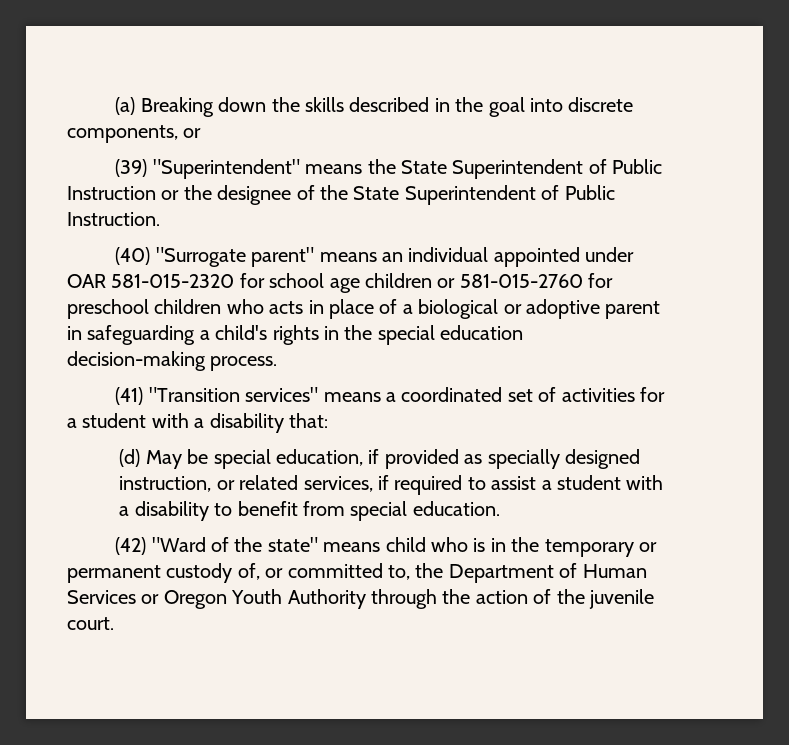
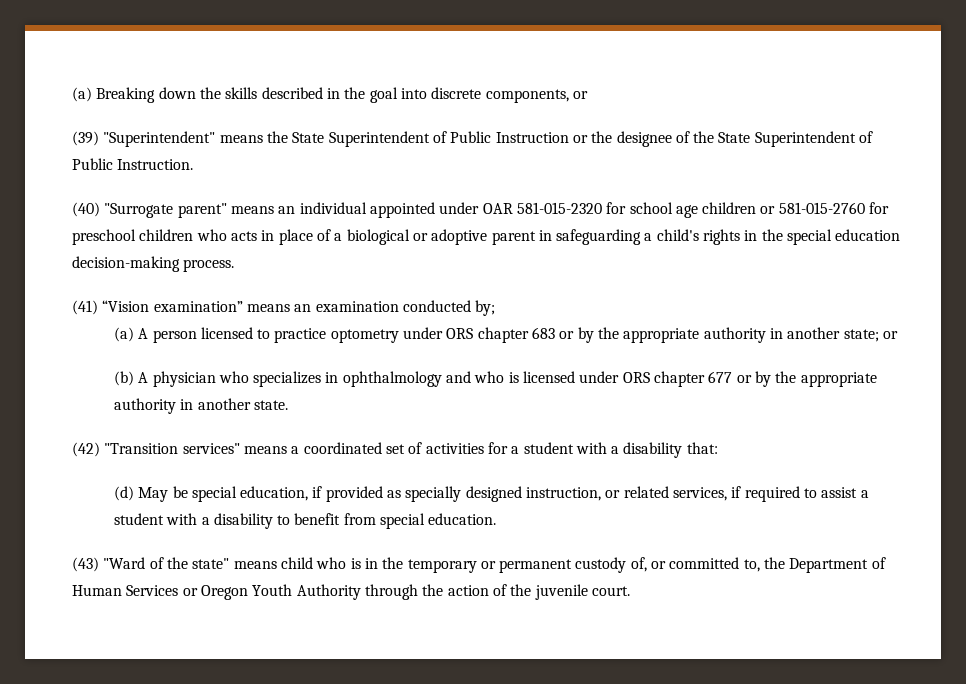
(144, 396) none -> [102,300,496,316] [113,327,898,343] [113,371,877,387] [113,398,288,414] [72,442,100,457] “Vision examination” means an examination conducted by; // (a) A person licensed to practice optometry under ORS chapter 683 or by the appropriate authority in another state; or // (b) A physician who specializes in ophthalmology and who is licensed under ORS chapter 677 or by the appropriate authority in another state. // (42)
[115,537,147,555] (42) -> [72,557,99,572] (43)

